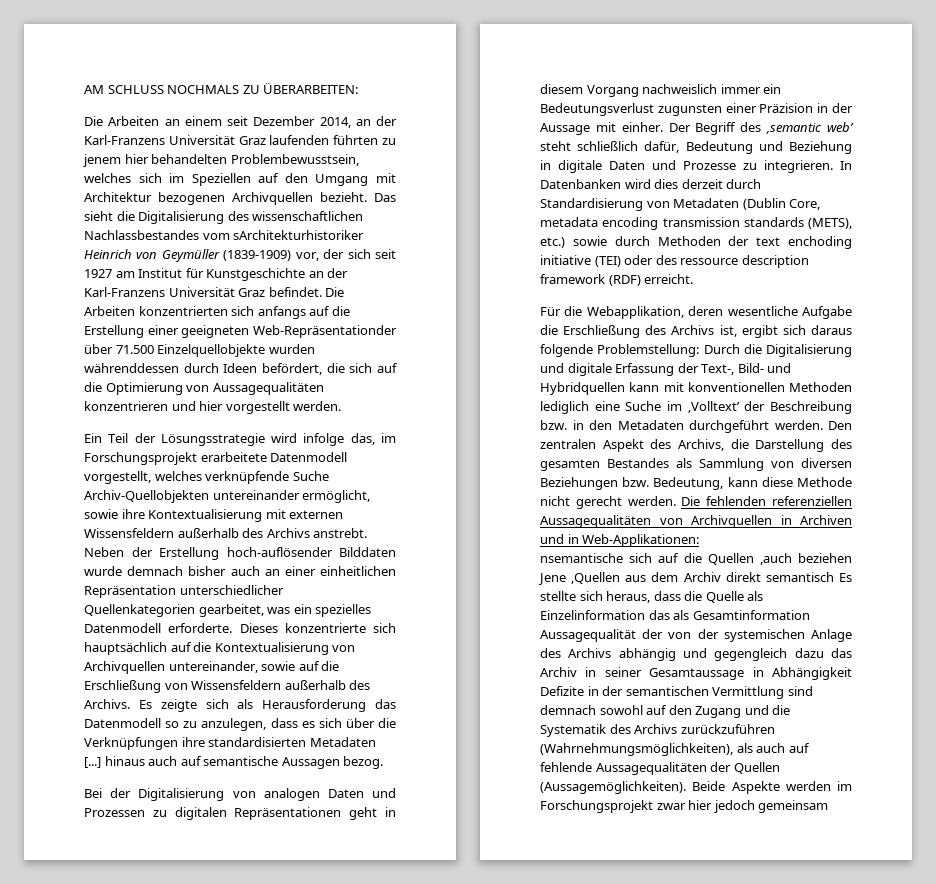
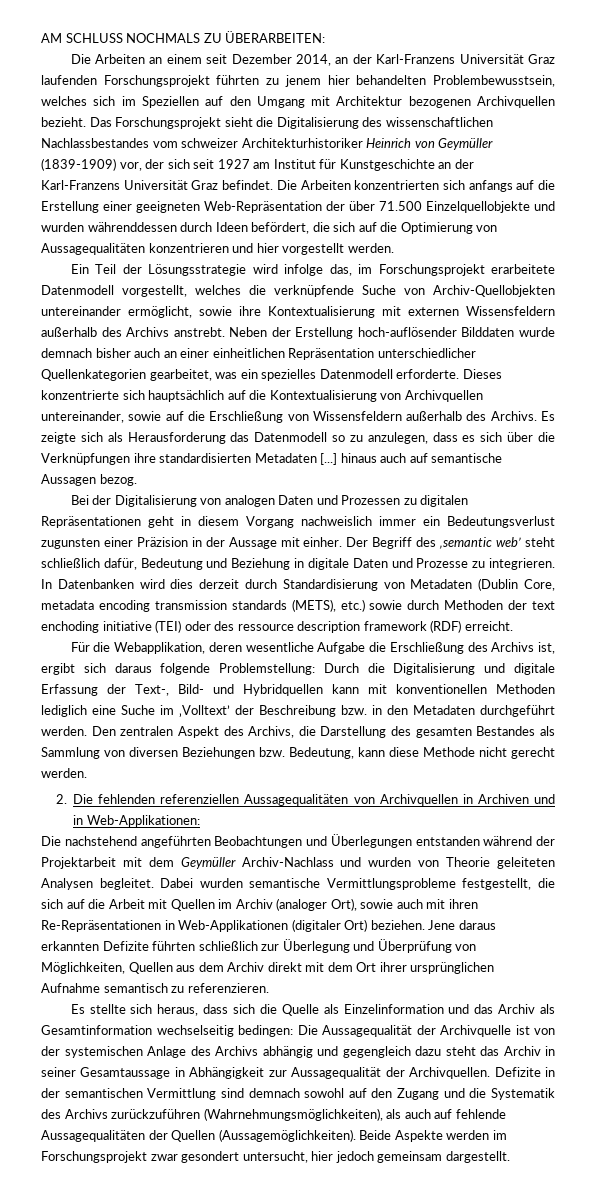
(330, 140) none -> [103,75,210,87] Forschungsprojekt
(396, 197) none -> [115,117,222,129] Forschungsprojekt
[233,230,365,240] sArchitekturhistoriker -> [181,138,363,148] schweizer Architekturhistoriker
[253,325,398,338] Web-Repräsentationder -> [204,201,345,213] Web-Repräsentation der
(266, 350) none -> [534,201,555,211] und
(202, 476) none -> [249,285,266,295] die
(329, 476) none -> [404,288,425,295] von
(676, 501) none -> [55,794,67,804] // 2.
[540,553,852,565] [538,572,834,585] nsemantische sich auf die Quellen ,auch beziehen Jene ,Quellen aus dem Archiv direkt semantisch -> [41,834,555,848] [41,857,556,869] [41,878,555,890] [41,898,478,911] [41,919,496,932] [41,939,477,953] [41,962,495,974] [41,983,269,993] Die nachstehend angeführten Beobachtungen und Überlegungen entstanden während der Projektarbeit mit dem Geymüller Archiv-Nachlass und wurden von Theorie geleiteten Analysen begleitet. Dabei wurden semantische Vermittlungsprobleme festgestellt, die sich auf die Arbeit mit Quellen im Archiv (analoger Ort), sowie auch mit ihren Re-Repräsentationen in Web-Applikationen (digitaler Ort) beziehen. Jene daraus erkannten Defizite führten schließlich zur Überlegung und Überprüfung von Möglichkeiten, Quellen aus dem Archiv direkt mit dem Ort ihrer ursprünglichen Aufnahme semantisch zu referenzieren. //
(681, 596) none -> [233,1004,256,1014] sich
[648,610,810,620] [540,629,664,642] das als Gesamtinformation Aussagequalität der -> [448,1004,556,1014] [41,1025,530,1037] und das Archiv als Gesamtinformation wechselseitig bedingen: Die Aussagequalität der Archivquelle ist
(824, 653) none -> [445,1046,476,1056] steht
(852, 673) none -> [268,1067,491,1079] zur Aussagequalität der Archivquellen.
(686, 806) none -> [181,1151,308,1163] gesondert untersucht,
(829, 806) none -> [445,1151,510,1163] dargestellt.

